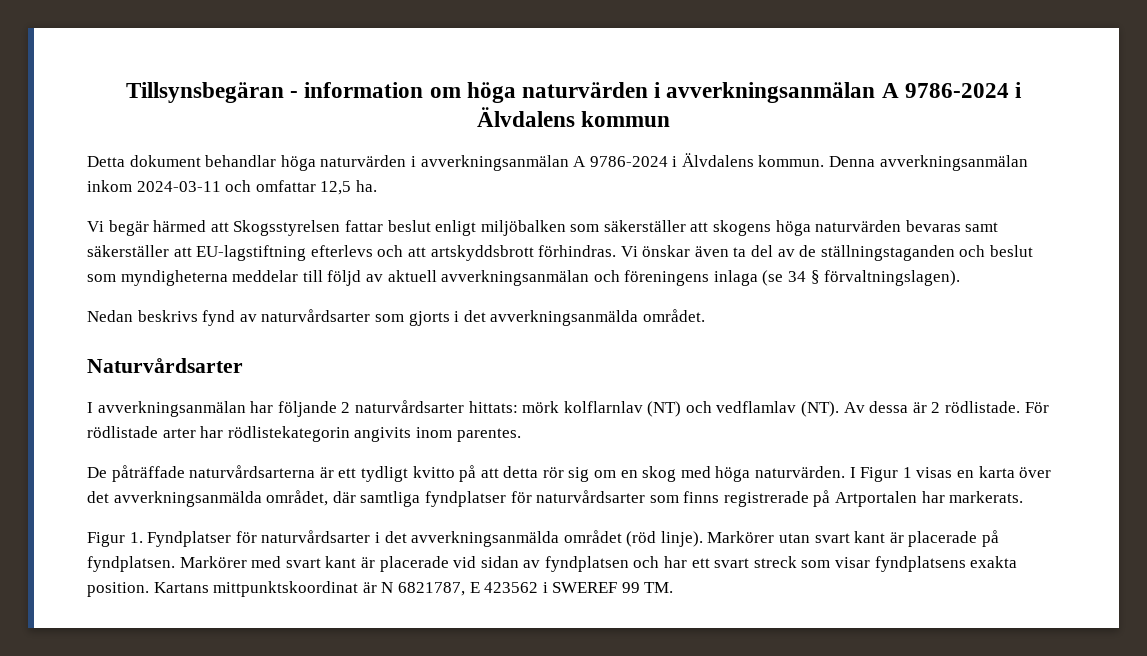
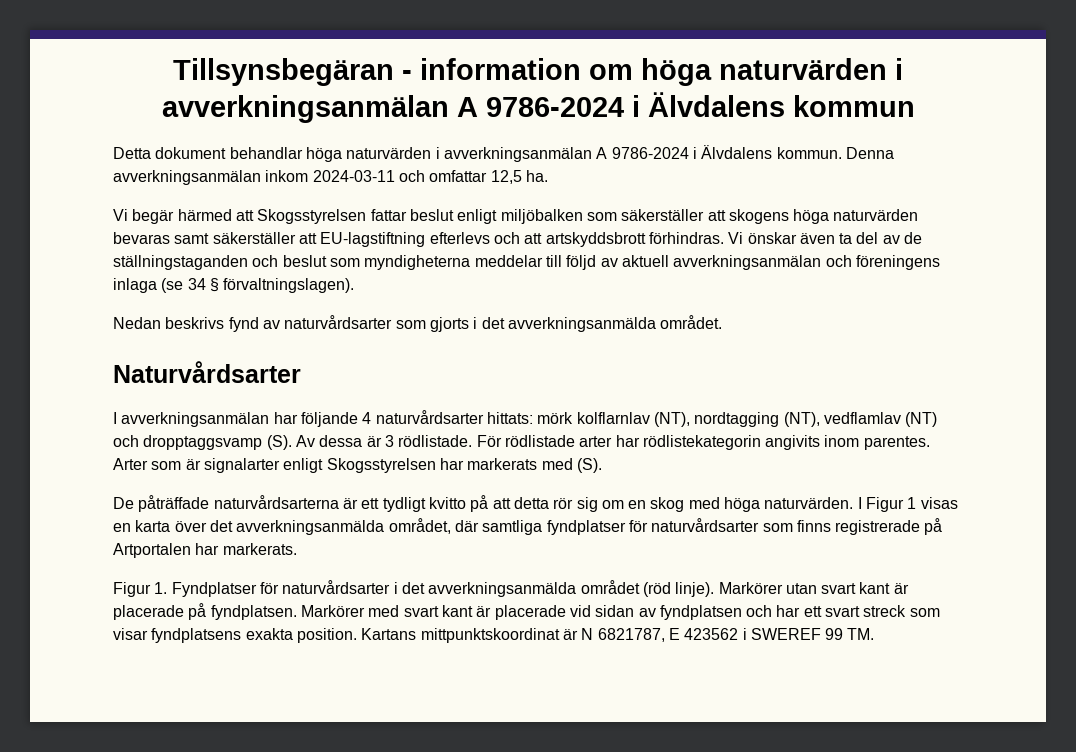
[341,402,351,413] 2 -> [362,412,372,424] 4
[647,401,840,417] (NT) och vedflamlav (NT). -> [653,412,938,427] [113,435,292,450] (NT), nordtagging (NT), vedflamlav (NT) och dropptaggsvamp (S).
[931,402,941,413] 2 -> [384,435,394,447] 3
(521, 435) none -> [113,458,602,473] Arter som är signalarter enligt Skogsstyrelsen har markerats med (S).

